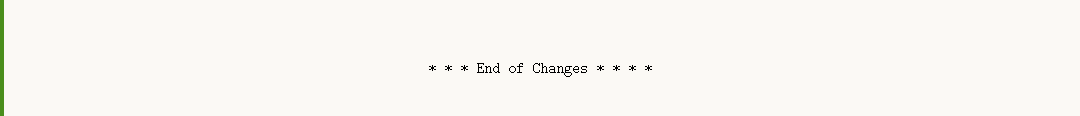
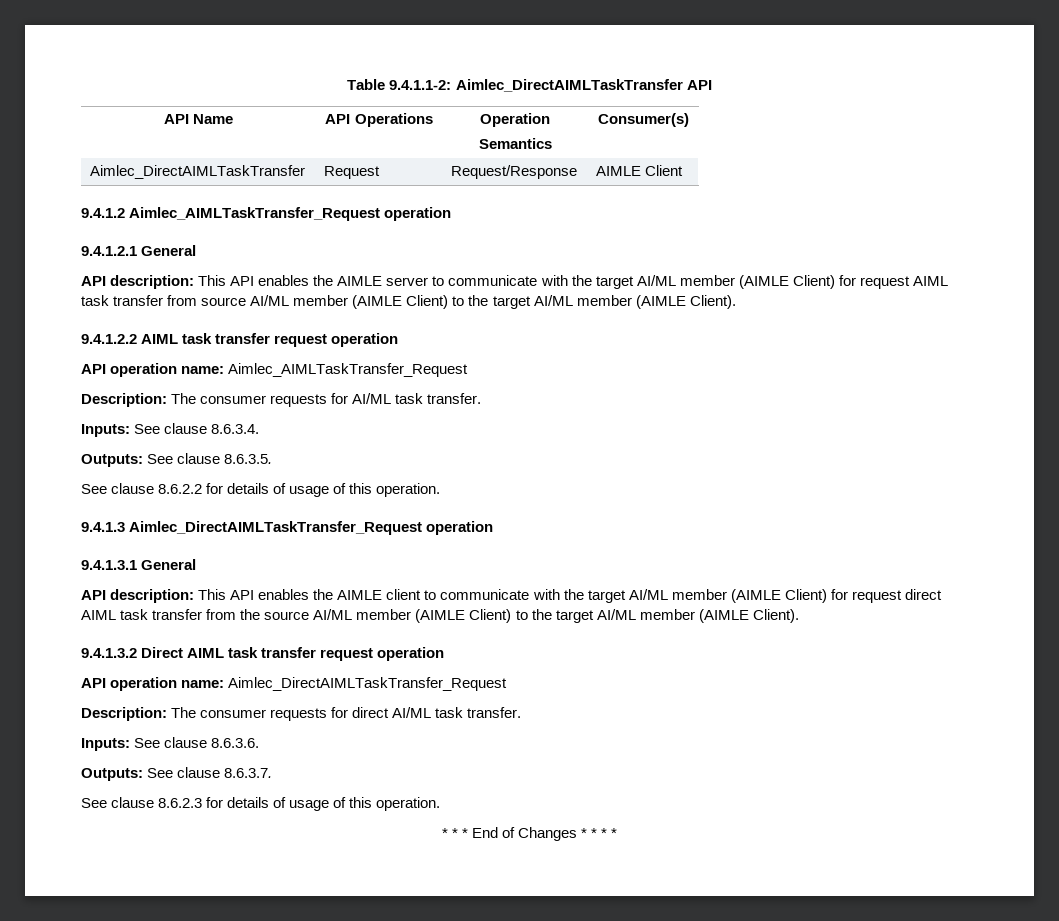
(428, 68) none -> [347,79,712,92] [163,114,234,124] [325,113,433,127] [480,113,550,127] [478,138,552,149] [597,113,689,127] [90,165,306,179] [324,166,381,179] [451,165,578,179] [596,165,684,176] [81,207,452,221] [81,245,197,256] [81,275,948,289] [81,295,736,309] [81,333,399,347] [81,363,469,377] [81,393,482,407] [81,423,260,437] [81,453,273,467] [81,483,441,497] [81,521,494,535] [81,559,197,570] [81,589,942,603] [81,609,799,623] [81,647,445,661] [81,677,508,691] [81,707,522,721] [81,737,260,751] [81,767,273,781] [81,797,441,811] Table 9.4.1.1-2: Aimlec_DirectAIMLTaskTransfer API // API Name | API Operations | Operation // Semantics | Consumer(s) // Aimlec_DirectAIMLTaskTransfer | Request | Request/Response | AIMLE Client // 9.4.1.2 Aimlec_AIMLTaskTransfer_Request operation // 9.4.1.2.1 General // API description: This API enables the AIMLE server to communicate with the target AI/ML member (AIMLE Client) for request AIML task transfer from source AI/ML member (AIMLE Client) to the target AI/ML member (AIMLE Client). // 9.4.1.2.2 AIML task transfer request operation // API operation name: Aimlec_AIMLTaskTransfer_Request // Description: The consumer requests for AI/ML task transfer. // Inputs: See clause 8.6.3.4. // Outputs: See clause 8.6.3.5. // See clause 8.6.2.2 for details of usage of this operation. // 9.4.1.3 Aimlec_DirectAIMLTaskTransfer_Request operation // 9.4.1.3.1 General // API description: This API enables the AIMLE client to communicate with the target AI/ML member (AIMLE Client) for request direct AIML task transfer from the source AI/ML member (AIMLE Client) to the target AI/ML member (AIMLE Client). // 9.4.1.3.2 Direct AIML task transfer request operation // API operation name: Aimlec_DirectAIMLTaskTransfer_Request // Description: The consumer requests for direct AI/ML task transfer. // Inputs: See clause 8.6.3.6. // Outputs: See clause 8.6.3.7. // See clause 8.6.2.3 for details of usage of this operation. //

